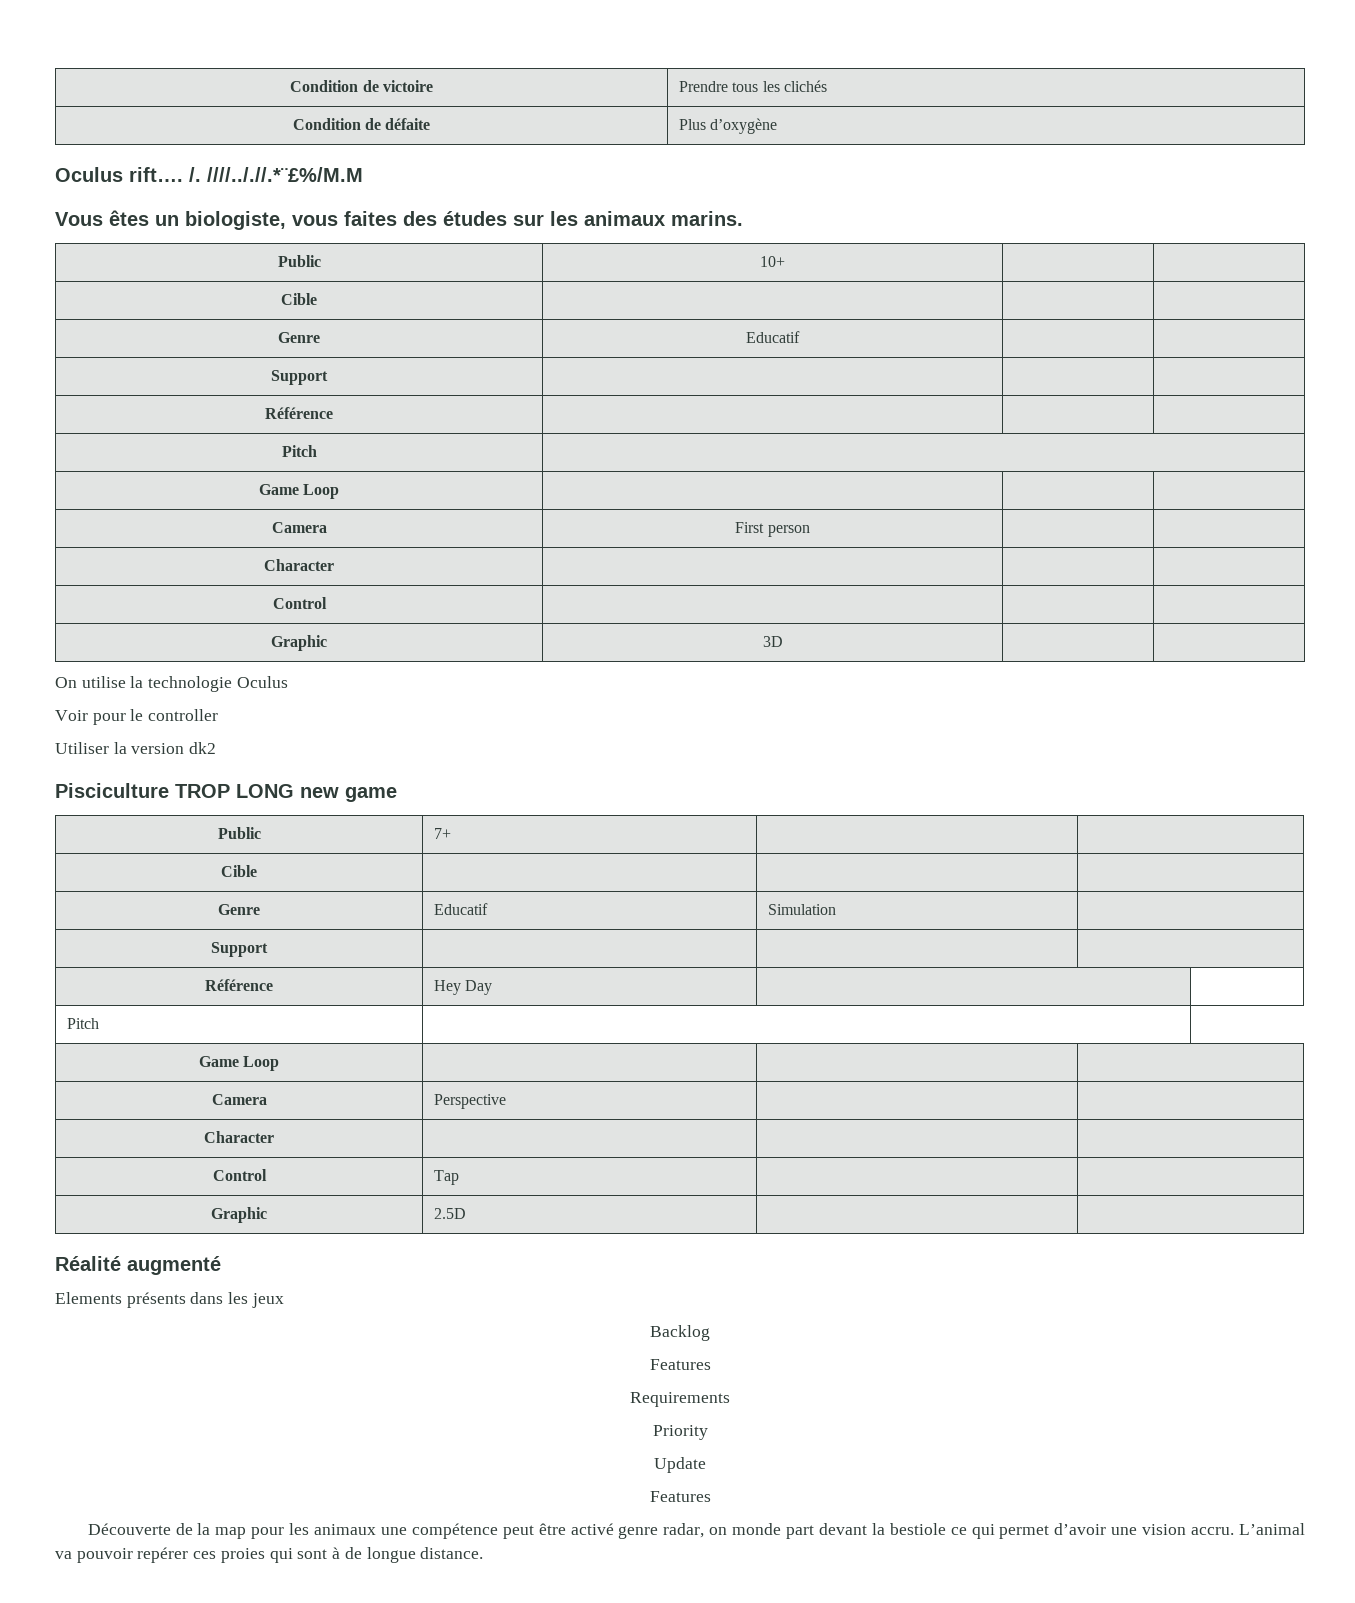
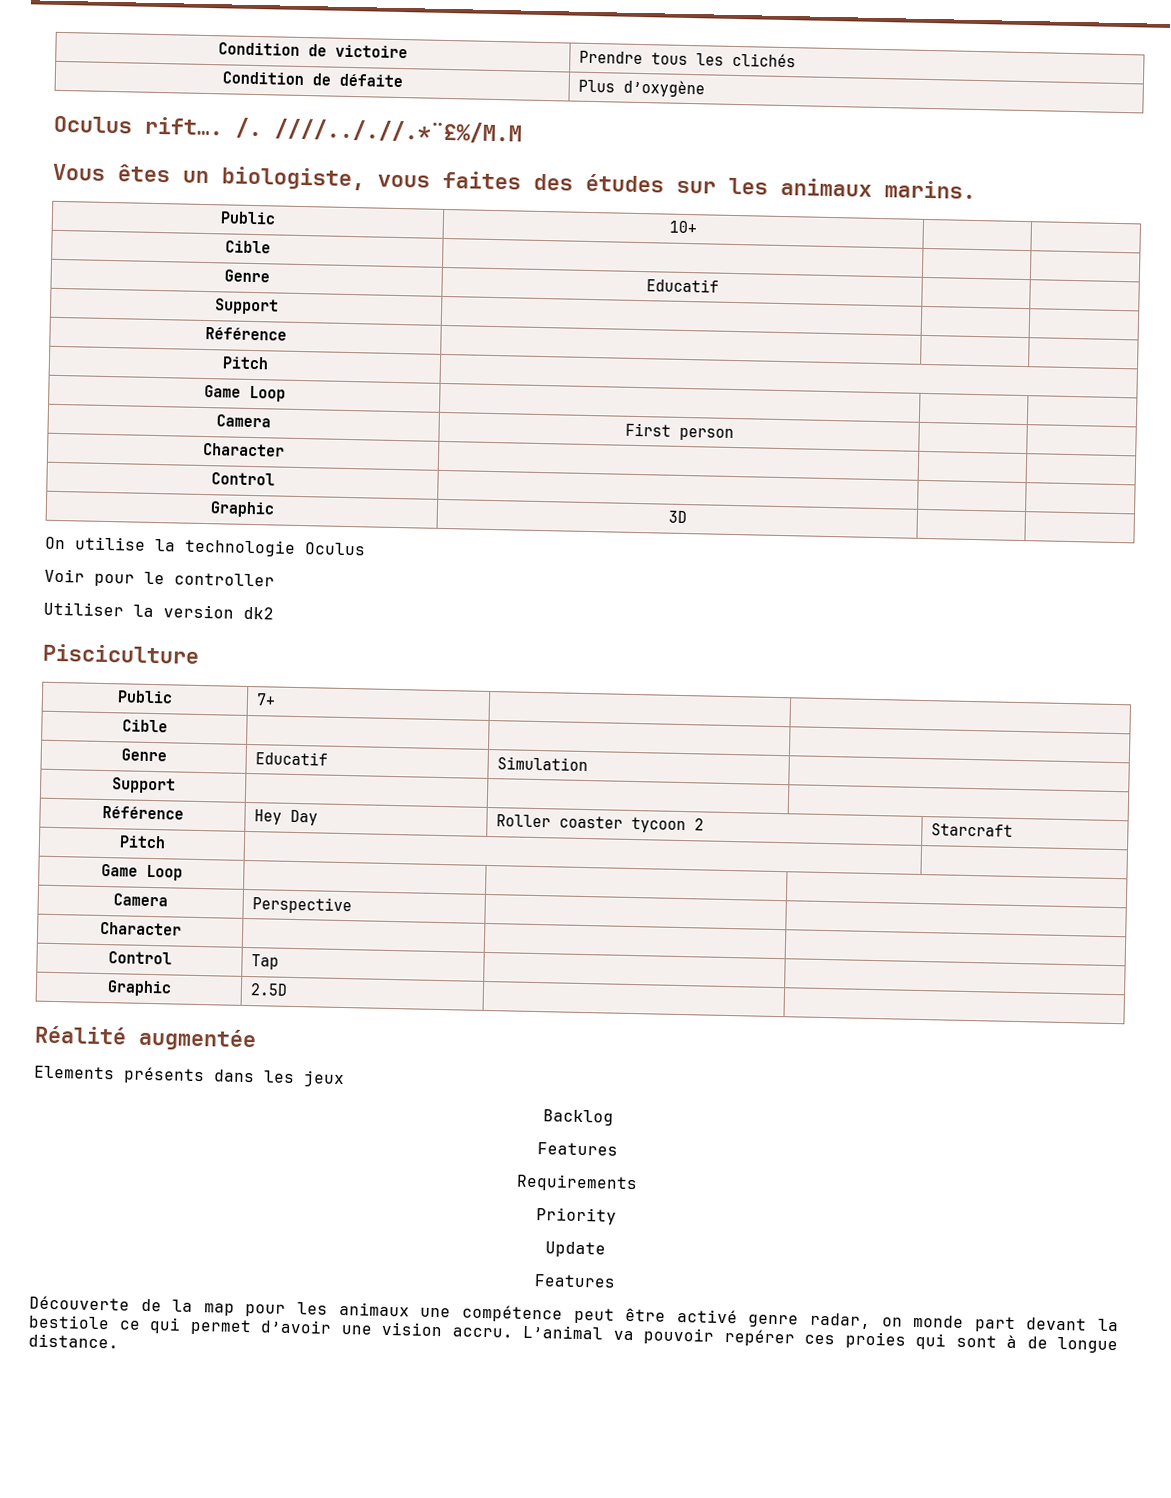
[175,784,397,802] TROP LONG new game -> (200, 653) none
[67,1018,100,1029] | // Pitch | -> [496,814,705,834] [931,823,1014,837] [118,835,166,849] Roller coaster tycoon 2 | Starcraft // Pitch | |
[127,1256,221,1275] augmenté -> [138,1027,257,1052] augmentée

